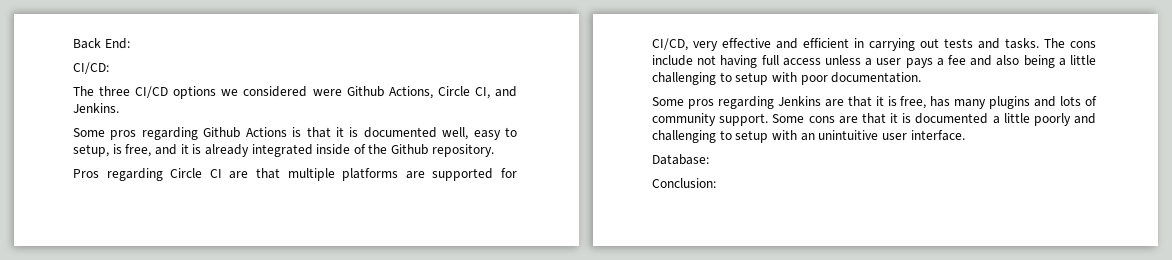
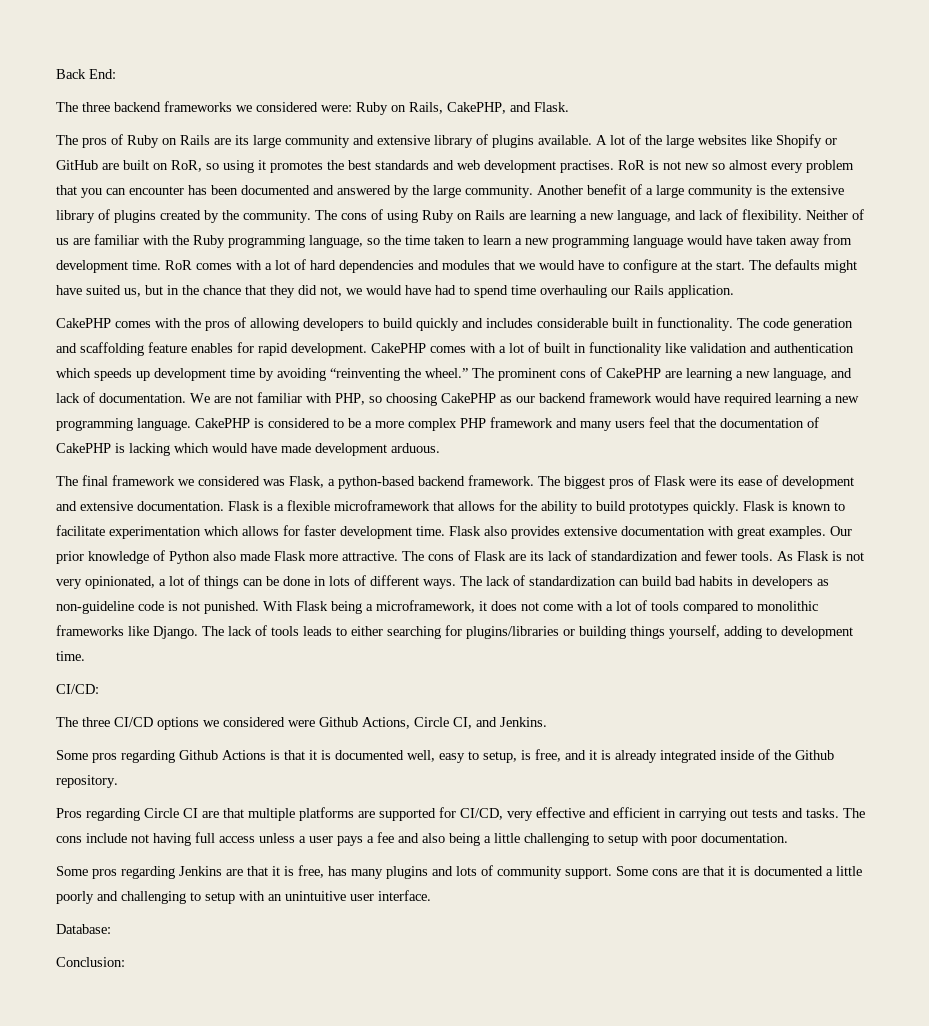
(130, 43) none -> [56,101,569,115] [56,134,837,148] [56,160,854,173] [56,184,844,198] [56,209,864,223] [56,234,852,248] [56,259,857,273] [56,285,734,298] [56,317,853,331] [56,342,854,356] [56,367,852,381] [56,392,859,406] [56,417,819,431] [56,443,440,456] [56,475,854,489] [56,500,845,514] [56,525,852,539] [56,550,864,564] [56,575,829,589] [56,600,818,614] [56,625,853,639] [56,651,85,661] // The three backend frameworks we considered were: Ruby on Rails, CakePHP, and Flask. // The pros of Ruby on Rails are its large community and extensive library of plugins available. A lot of the large websites like Shopify or GitHub are built on RoR, so using it promotes the best standards and web development practises. RoR is not new so almost every problem that you can encounter has been documented and answered by the large community. Another benefit of a large community is the extensive library of plugins created by the community. The cons of using Ruby on Rails are learning a new language, and lack of flexibility. Neither of us are familiar with the Ruby programming language, so the time taken to learn a new programming language would have taken away from development time. RoR comes with a lot of hard dependencies and modules that we would have to configure at the start. The defaults might have suited us, but in the chance that they did not, we would have had to spend time overhauling our Rails application. // CakePHP comes with the pros of allowing developers to build quickly and includes considerable built in functionality. The code generation and scaffolding feature enables for rapid development. CakePHP comes with a lot of built in functionality like validation and authentication which speeds up development time by avoiding “reinventing the wheel.” The prominent cons of CakePHP are learning a new language, and lack of documentation. We are not familiar with PHP, so choosing CakePHP as our backend framework would have required learning a new programming language. CakePHP is considered to be a more complex PHP framework and many users feel that the documentation of CakePHP is lacking which would have made development arduous. // The final framework we considered was Flask, a python-based backend framework. The biggest pros of Flask were its ease of development and extensive documentation. Flask is a flexible microframework that allows for the ability to build prototypes quickly. Flask is known to facilitate experimentation which allows for faster development time. Flask also provides extensive documentation with great examples. Our prior knowledge of Python also made Flask more attractive. The cons of Flask are its lack of standardization and fewer tools. As Flask is not very opinionated, a lot of things can be done in lots of different ways. The lack of standardization can build bad habits in developers as non-guideline code is not punished. With Flask being a microframework, it does not come with a lot of tools compared to monolithic frameworks like Django. The lack of tools leads to either searching for plugins/libraries or building things yourself, adding to development time.

